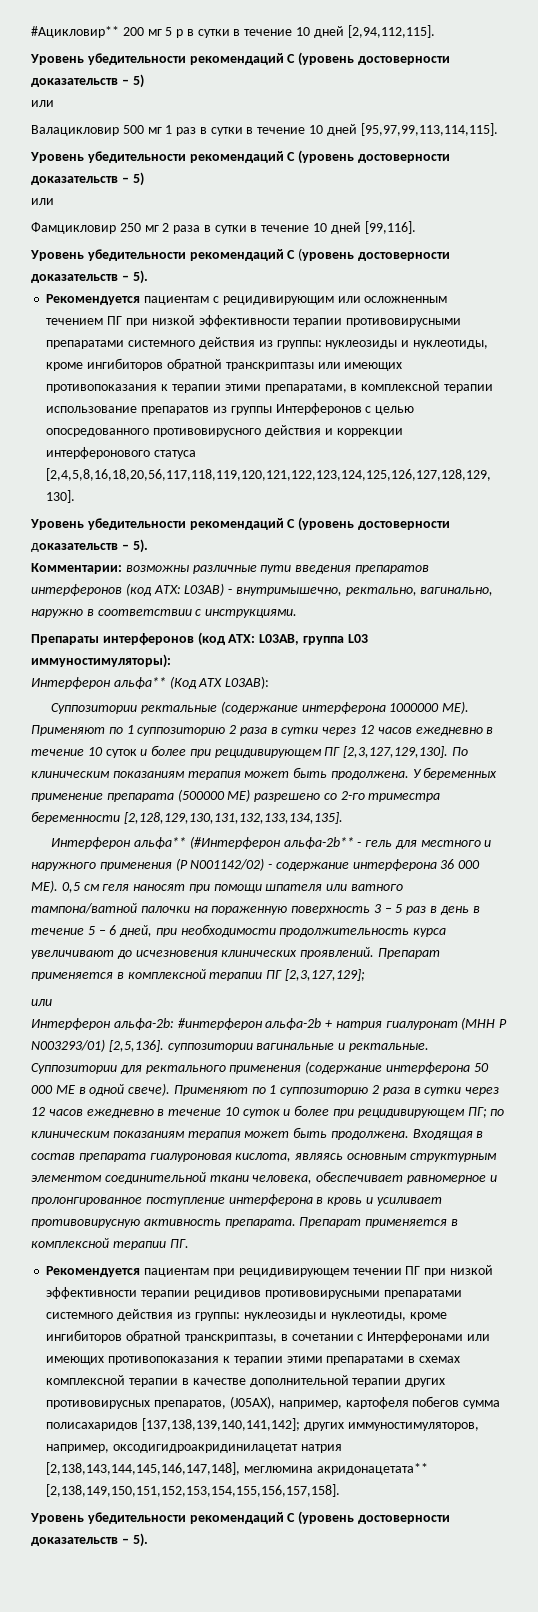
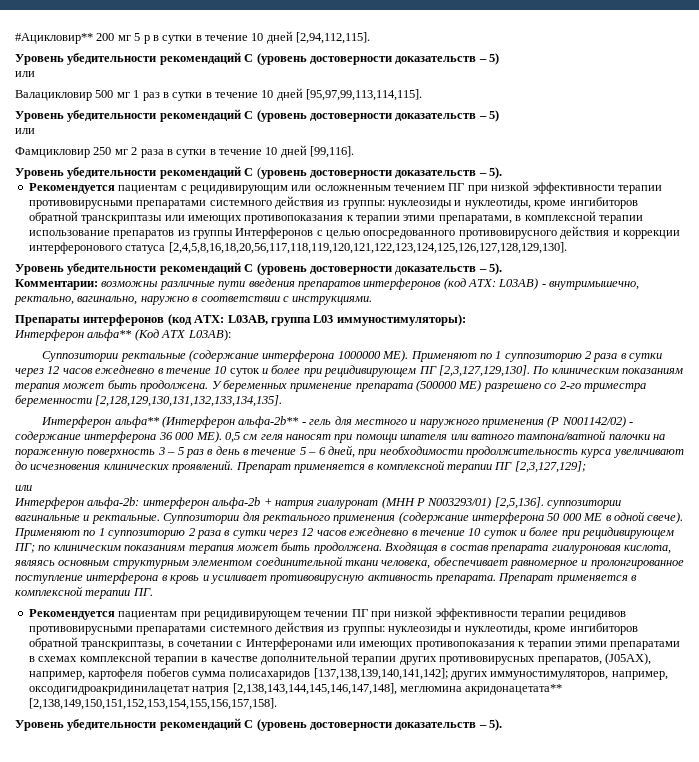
[189,836,281,849] (#Интерферон -> [162,416,236,428] (Интерферон
[177,1018,263,1030] #интерферон -> [142,497,209,509] интерферон

